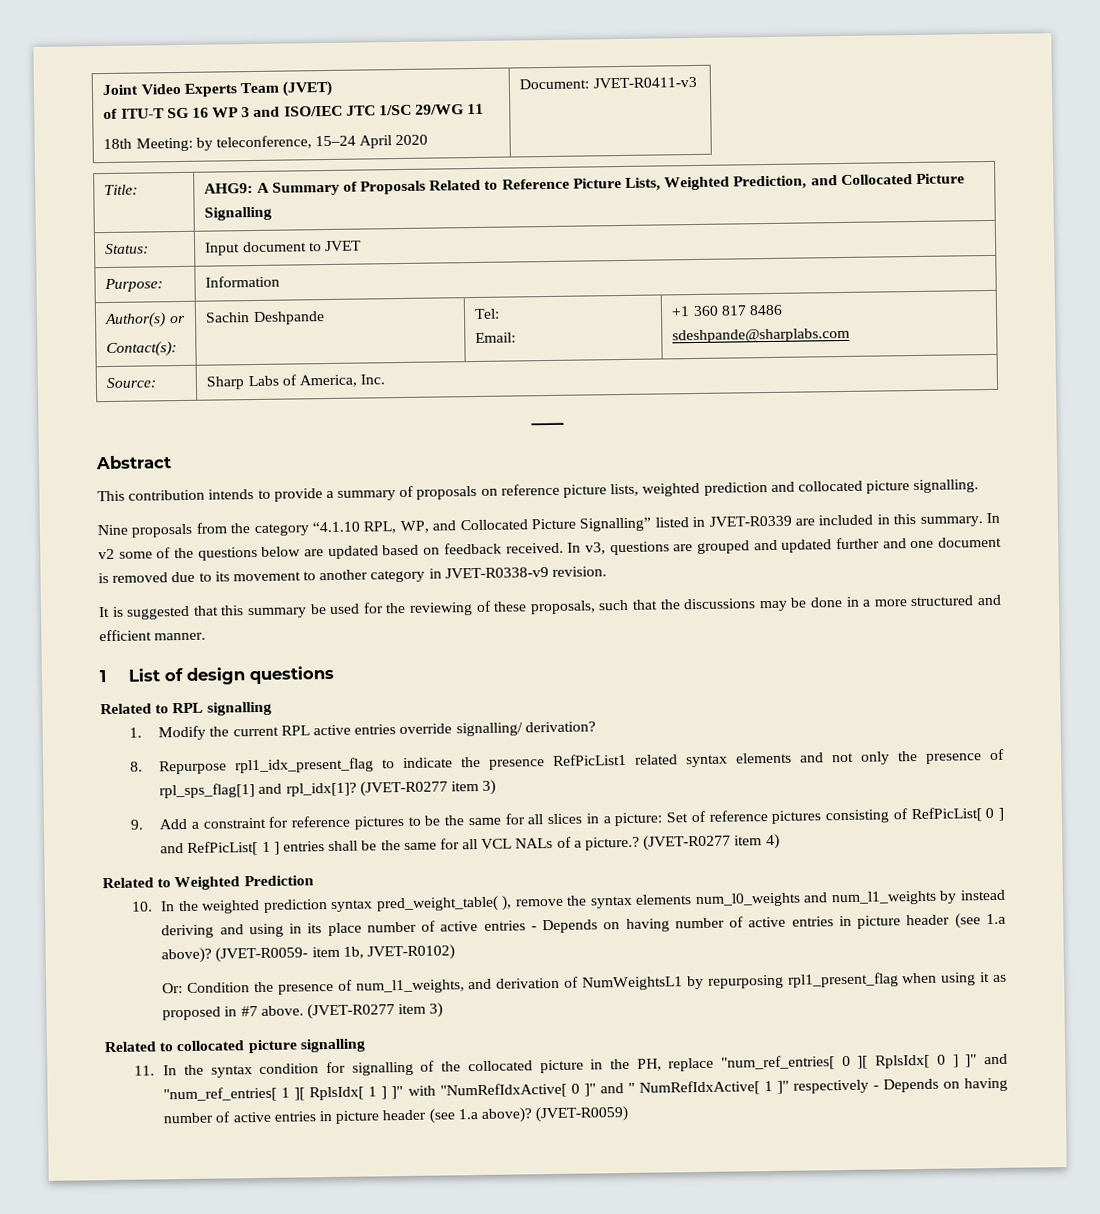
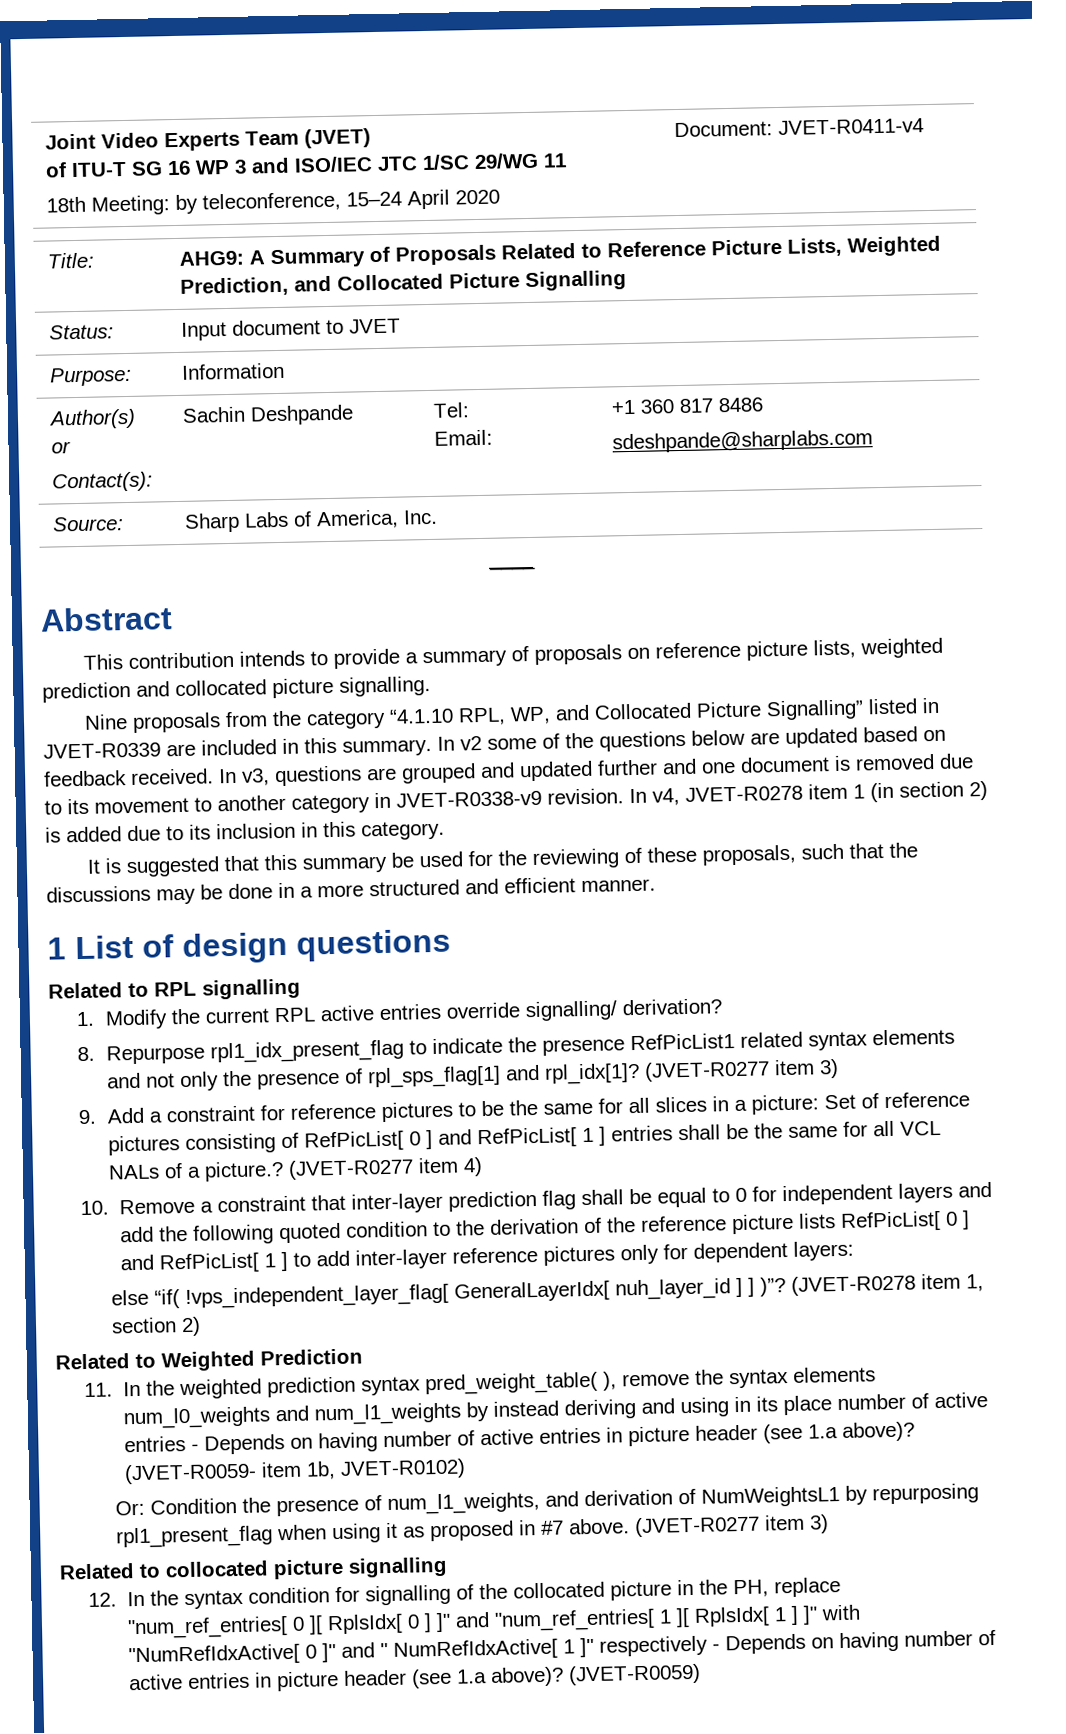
[592,76,697,89] JVET-R0411-v3 -> [778,118,925,135] JVET-R0411-v4
(608, 571) none -> [629,780,988,806] [45,820,445,843] In v4, JVET-R0278 item 1 (in section 2) is added due to its inclusion in this category.
(780, 841) none -> [80,1181,992,1216] [119,1210,970,1245] [119,1240,854,1274] [110,1273,984,1310] [110,1316,201,1337] // 10. Remove a constraint that inter-layer prediction flag shall be equal to 0 for independent layers and add the following quoted condition to the derivation of the reference picture lists RefPicList[ 0 ] and RefPicList[ 1 ] to add inter-layer reference pictures only for dependent layers: // else “if( !vps_independent_layer_flag[ GeneralLayerIdx[ nuh_layer_id ] ] )”? (JVET-R0278 item 1, section 2)
[131,901,154,912] 10. -> [84,1382,114,1398] 11.
[134,1065,156,1076] 11. -> [88,1592,118,1607] 12.

